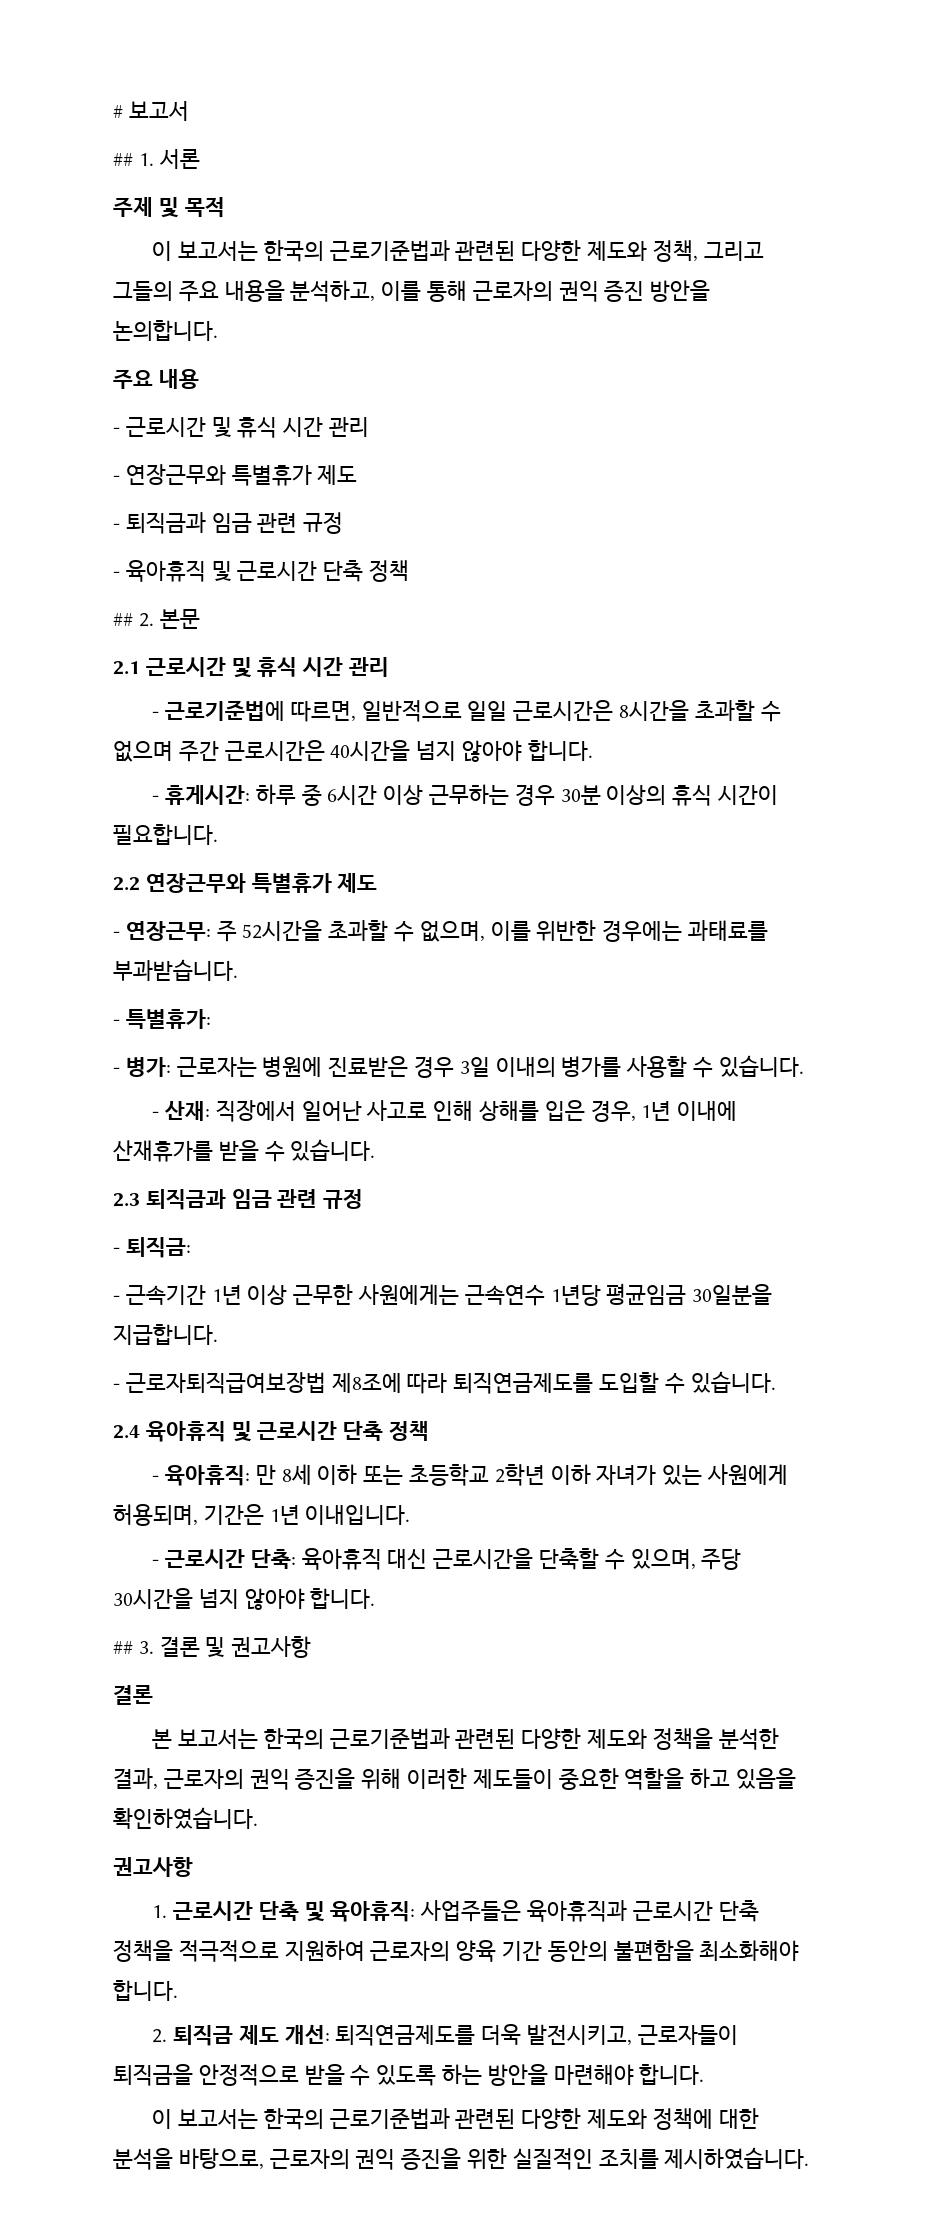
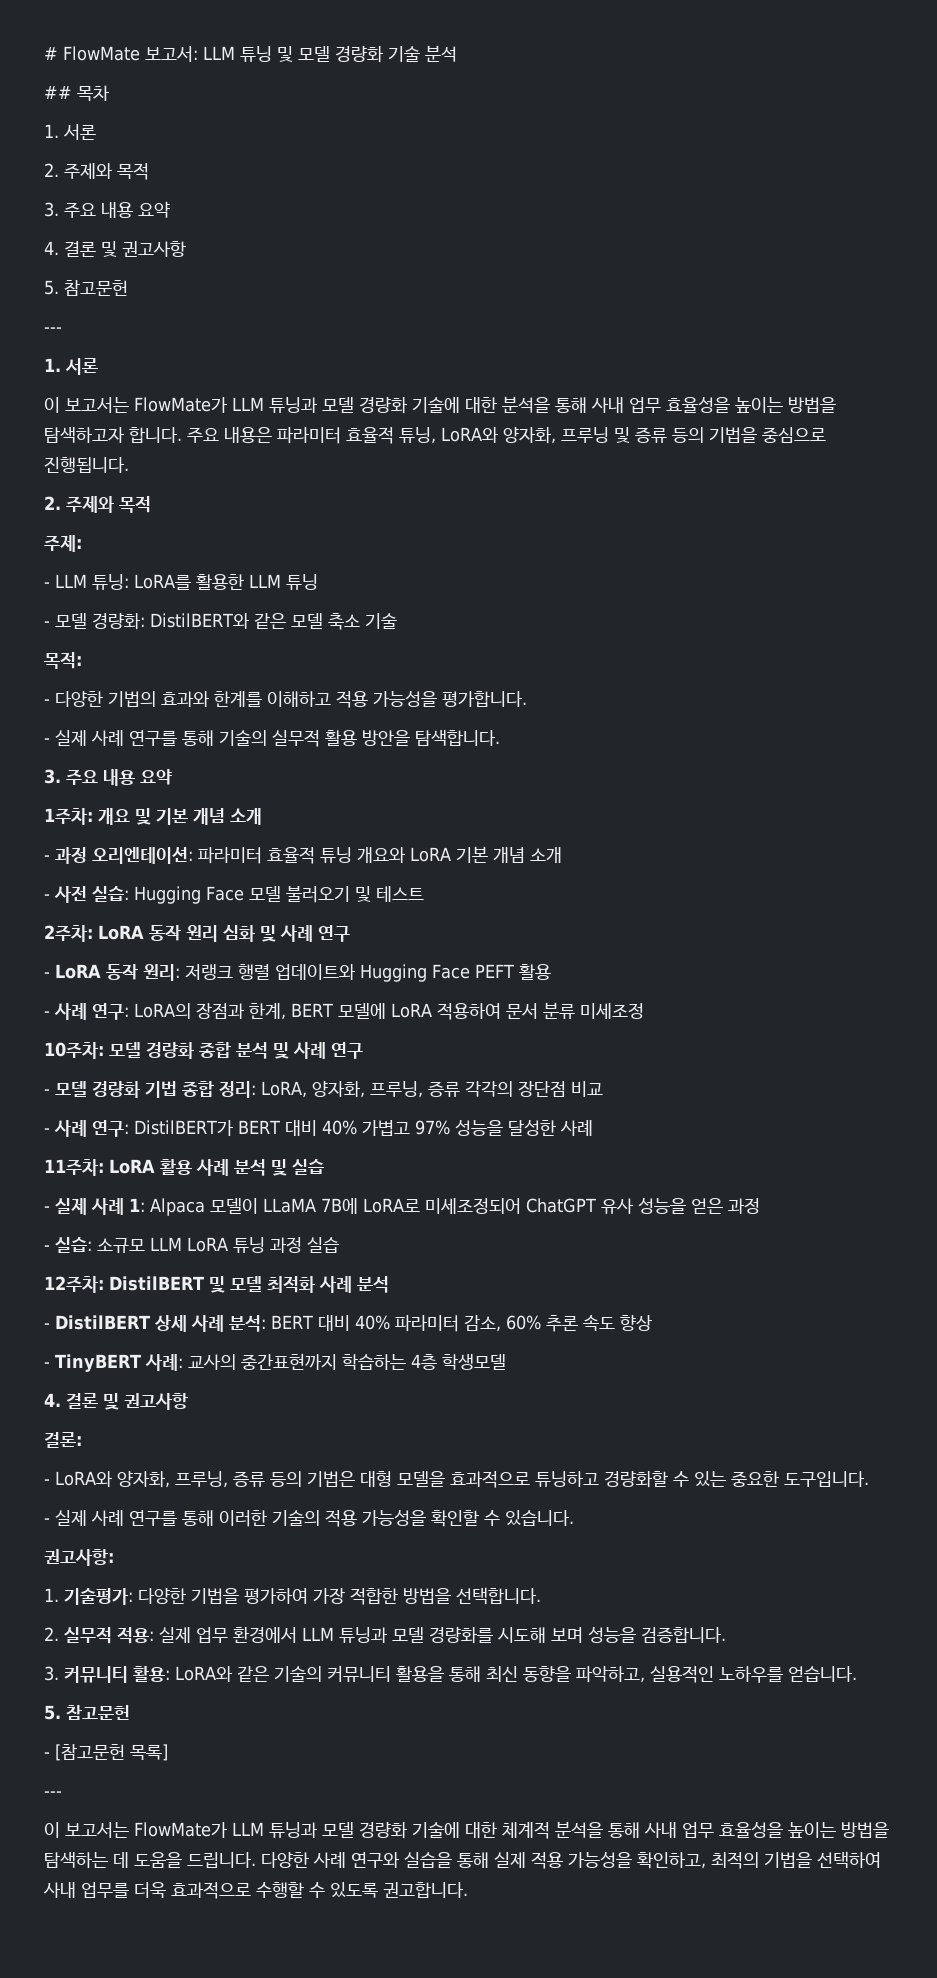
[128,101,189,121] [113,149,200,169] [113,197,225,218] [152,240,764,262] [113,280,711,302] [113,320,218,341] [113,369,199,389] [113,417,370,438] [113,464,358,486] [113,512,344,534] [113,560,410,582] [113,609,200,629] [113,657,390,678] [152,700,781,722] [113,740,593,762] [152,784,779,806] [113,824,218,845] [113,873,378,893] [113,920,769,942] [113,959,238,981] [113,1009,211,1029] [113,1055,804,1078] [152,1100,738,1122] [113,1139,376,1162] [113,1189,364,1210] [113,1237,191,1258] [113,1283,773,1306] [113,1324,218,1345] [113,1371,776,1394] [113,1421,430,1442] [152,1464,789,1486] [113,1504,411,1526] [152,1548,742,1570] [113,1588,376,1610] [113,1636,312,1658] [113,1685,153,1705] [152,1728,779,1750] [113,1768,797,1790] [113,1807,258,1829] [113,1857,193,1877] [152,1900,759,1922] [113,1940,800,1962] [113,1980,178,2001] [152,2024,738,2046] [113,2064,705,2086] [152,2108,759,2130] [113,2147,810,2170] 보고서 // ## 1. 서론 // 주제 및 목적 // 이 보고서는 한국의 근로기준법과 관련된 다양한 제도와 정책, 그리고 그들의 주요 내용을 분석하고, 이를 통해 근로자의 권익 증진 방안을 논의합니다. // 주요 내용 // - 근로시간 및 휴식 시간 관리 // - 연장근무와 특별휴가 제도 // - 퇴직금과 임금 관련 규정 // - 육아휴직 및 근로시간 단축 정책 // ## 2. 본문 // 2.1 근로시간 및 휴식 시간 관리 // - 근로기준법에 따르면, 일반적으로 일일 근로시간은 8시간을 초과할 수 없으며 주간 근로시간은 40시간을 넘지 않아야 합니다. // - 휴게시간: 하루 중 6시간 이상 근무하는 경우 30분 이상의 휴식 시간이 필요합니다. // 2.2 연장근무와 특별휴가 제도 // - 연장근무: 주 52시간을 초과할 수 없으며, 이를 위반한 경우에는 과태료를 부과받습니다. // - 특별휴가: // - 병가: 근로자는 병원에 진료받은 경우 3일 이내의 병가를 사용할 수 있습니다. // - 산재: 직장에서 일어난 사고로 인해 상해를 입은 경우, 1년 이내에 산재휴가를 받을 수 있습니다. // 2.3 퇴직금과 임금 관련 규정 // - 퇴직금: // - 근속기간 1년 이상 근무한 사원에게는 근속연수 1년당 평균임금 30일분을 지급합니다. // - 근로자퇴직급여보장법 제8조에 따라 퇴직연금제도를 도입할 수 있습니다. // 2.4 육아휴직 및 근로시간 단축 정책 // - 육아휴직: 만 8세 이하 또는 초등학교 2학년 이하 자녀가 있는 사원에게 허용되며, 기간은 1년 이내입니다. // - 근로시간 단축: 육아휴직 대신 근로시간을 단축할 수 있으며, 주당 30시간을 넘지 않아야 합니다. // ## 3. 결론 및 권고사항 // 결론 // 본 보고서는 한국의 근로기준법과 관련된 다양한 제도와 정책을 분석한 결과, 근로자의 권익 증진을 위해 이러한 제도들이 중요한 역할을 하고 있음을 확인하였습니다. // 권고사항 // 1. 근로시간 단축 및 육아휴직: 사업주들은 육아휴직과 근로시간 단축 정책을 적극적으로 지원하여 근로자의 양육 기간 동안의 불편함을 최소화해야 합니다. // 2. 퇴직금 제도 개선: 퇴직연금제도를 더욱 발전시키고, 근로자들이 퇴직금을 안정적으로 받을 수 있도록 하는 방안을 마련해야 합니다. // 이 보고서는 한국의 근로기준법과 관련된 다양한 제도와 정책에 대한 분석을 바탕으로, 근로자의 권익 증진을 위한 실질적인 조치를 제시하였습니다. -> [63,45,457,63] [44,85,110,102] [44,124,96,140] [44,163,149,180] [44,201,170,218] [44,241,186,257] [44,280,128,296] [44,327,62,333] [44,358,98,375] [44,396,836,414] [44,426,826,444] [44,457,129,473] [44,496,151,513] [44,535,82,552] [44,574,318,590] [44,612,397,630] [44,652,82,669] [44,690,527,708] [44,730,500,747] [44,769,172,786] [44,808,262,825] [44,846,562,864] [44,886,424,904] [44,925,350,942] [44,964,551,982] [44,1002,644,1020] [44,1042,363,1059] [44,1080,603,1098] [44,1120,593,1137] [44,1159,324,1176] [44,1198,760,1216] [44,1237,339,1253] [44,1276,389,1293] [44,1315,652,1332] [44,1353,506,1372] [44,1393,188,1410] [44,1432,82,1448] [44,1470,869,1488] [44,1510,574,1527] [44,1549,114,1566] [44,1587,541,1605] [44,1626,726,1644] [44,1665,857,1683] [44,1705,130,1720] [44,1744,168,1761] [44,1791,62,1797] [44,1821,889,1839] [44,1851,881,1869] [43,1882,468,1899] FlowMate 보고서: LLM 튜닝 및 모델 경량화 기술 분석 // ## 목차 // 1. 서론 // 2. 주제와 목적 // 3. 주요 내용 요약 // 4. 결론 및 권고사항 // 5. 참고문헌 // --- // 1. 서론 // 이 보고서는 FlowMate가 LLM 튜닝과 모델 경량화 기술에 대한 분석을 통해 사내 업무 효율성을 높이는 방법을 탐색하고자 합니다. 주요 내용은 파라미터 효율적 튜닝, LoRA와 양자화, 프루닝 및 증류 등의 기법을 중심으로 진행됩니다. // 2. 주제와 목적 // 주제: // - LLM 튜닝: LoRA를 활용한 LLM 튜닝 // - 모델 경량화: DistilBERT와 같은 모델 축소 기술 // 목적: // - 다양한 기법의 효과와 한계를 이해하고 적용 가능성을 평가합니다. // - 실제 사례 연구를 통해 기술의 실무적 활용 방안을 탐색합니다. // 3. 주요 내용 요약 // 1주차: 개요 및 기본 개념 소개 // - 과정 오리엔테이션: 파라미터 효율적 튜닝 개요와 LoRA 기본 개념 소개 // - 사전 실습: Hugging Face 모델 불러오기 및 테스트 // 2주차: LoRA 동작 원리 심화 및 사례 연구 // - LoRA 동작 원리: 저랭크 행렬 업데이트와 Hugging Face PEFT 활용 // - 사례 연구: LoRA의 장점과 한계, BERT 모델에 LoRA 적용하여 문서 분류 미세조정 // 10주차: 모델 경량화 종합 분석 및 사례 연구 // - 모델 경량화 기법 종합 정리: LoRA, 양자화, 프루닝, 증류 각각의 장단점 비교 // - 사례 연구: DistilBERT가 BERT 대비 40% 가볍고 97% 성능을 달성한 사례 // 11주차: LoRA 활용 사례 분석 및 실습 // - 실제 사례 1: Alpaca 모델이 LLaMA 7B에 LoRA로 미세조정되어 ChatGPT 유사 성능을 얻은 과정 // - 실습: 소규모 LLM LoRA 튜닝 과정 실습 // 12주차: DistilBERT 및 모델 최적화 사례 분석 // - DistilBERT 상세 사례 분석: BERT 대비 40% 파라미터 감소, 60% 추론 속도 향상 // - TinyBERT 사례: 교사의 중간표현까지 학습하는 4층 학생모델 // 4. 결론 및 권고사항 // 결론: // - LoRA와 양자화, 프루닝, 증류 등의 기법은 대형 모델을 효과적으로 튜닝하고 경량화할 수 있는 중요한 도구입니다. // - 실제 사례 연구를 통해 이러한 기술의 적용 가능성을 확인할 수 있습니다. // 권고사항: // 1. 기술평가: 다양한 기법을 평가하여 가장 적합한 방법을 선택합니다. // 2. 실무적 적용: 실제 업무 환경에서 LLM 튜닝과 모델 경량화를 시도해 보며 성능을 검증합니다. // 3. 커뮤니티 활용: LoRA와 같은 기술의 커뮤니티 활용을 통해 최신 동향을 파악하고, 실용적인 노하우를 얻습니다. // 5. 참고문헌 // - [참고문헌 목록] // --- // 이 보고서는 FlowMate가 LLM 튜닝과 모델 경량화 기술에 대한 체계적 분석을 통해 사내 업무 효율성을 높이는 방법을 탐색하는 데 도움을 드립니다. 다양한 사례 연구와 실습을 통해 실제 적용 가능성을 확인하고, 최적의 기법을 선택하여 사내 업무를 더욱 효과적으로 수행할 수 있도록 권고합니다.

